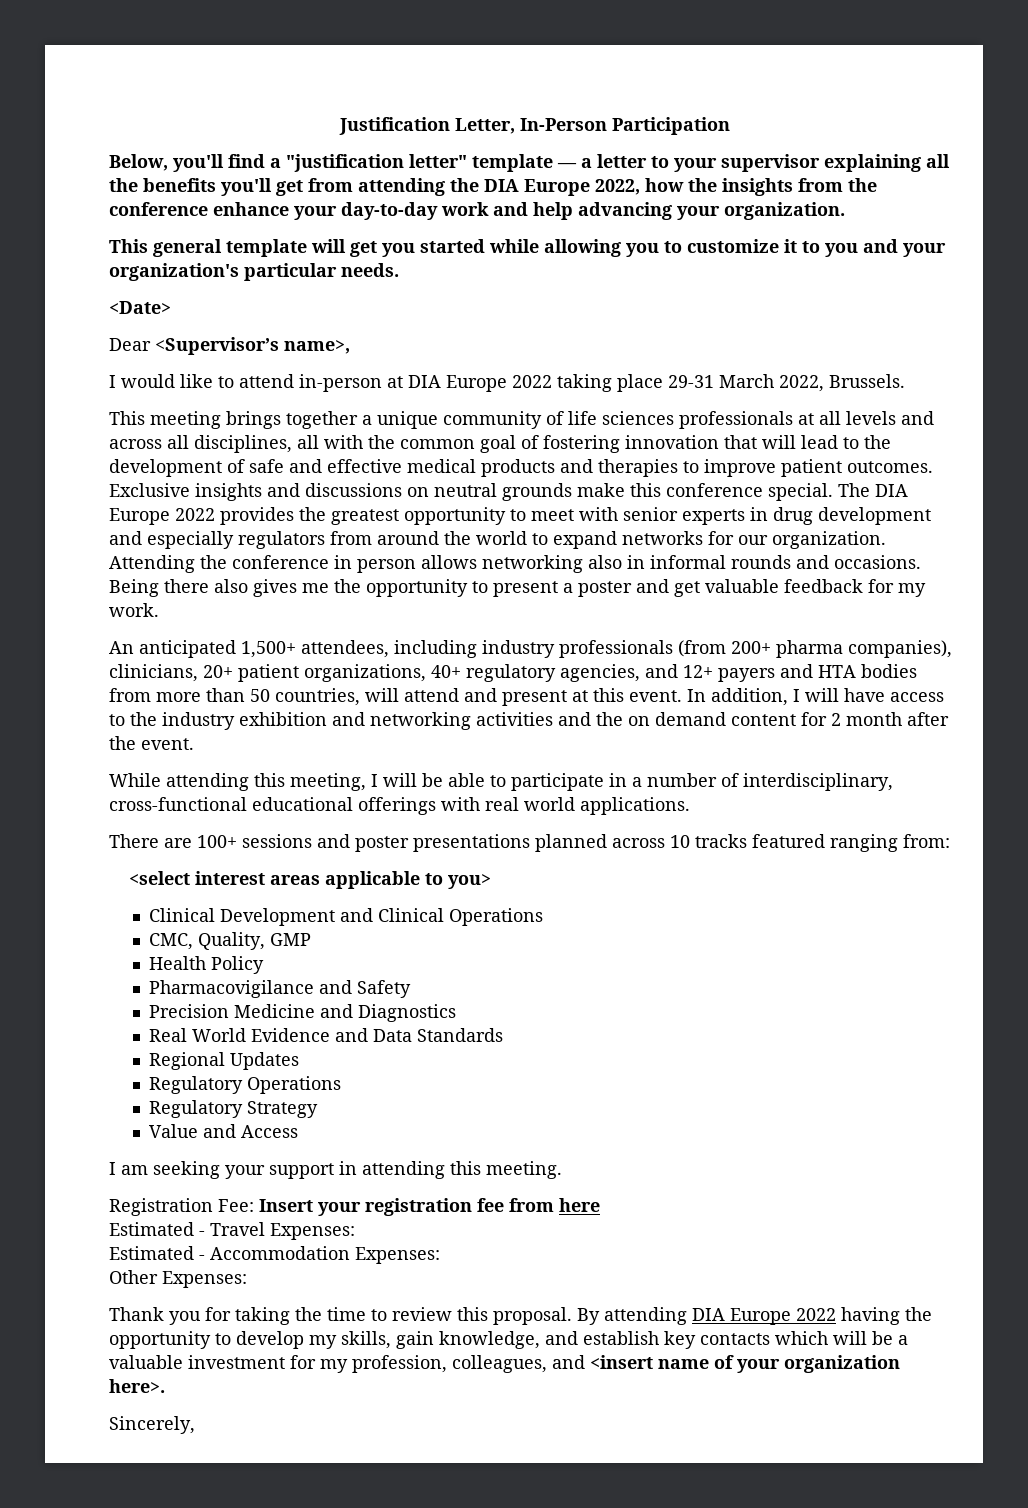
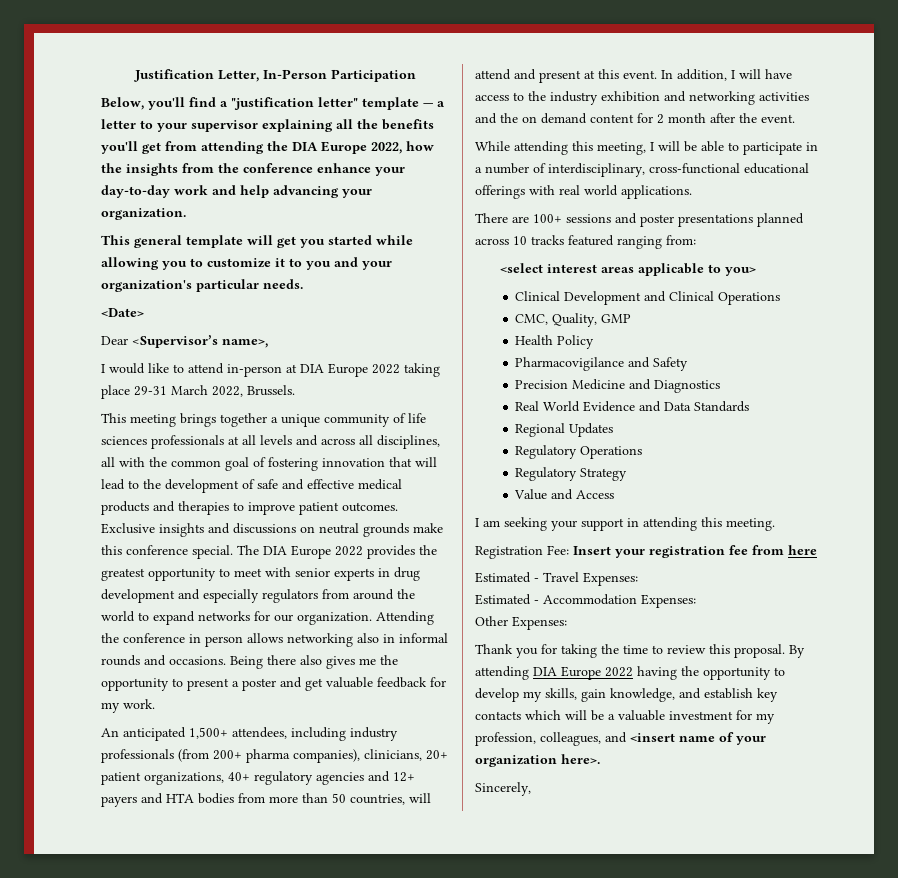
[560,664,640,682] agencies, -> [316,772,364,785] agencies

